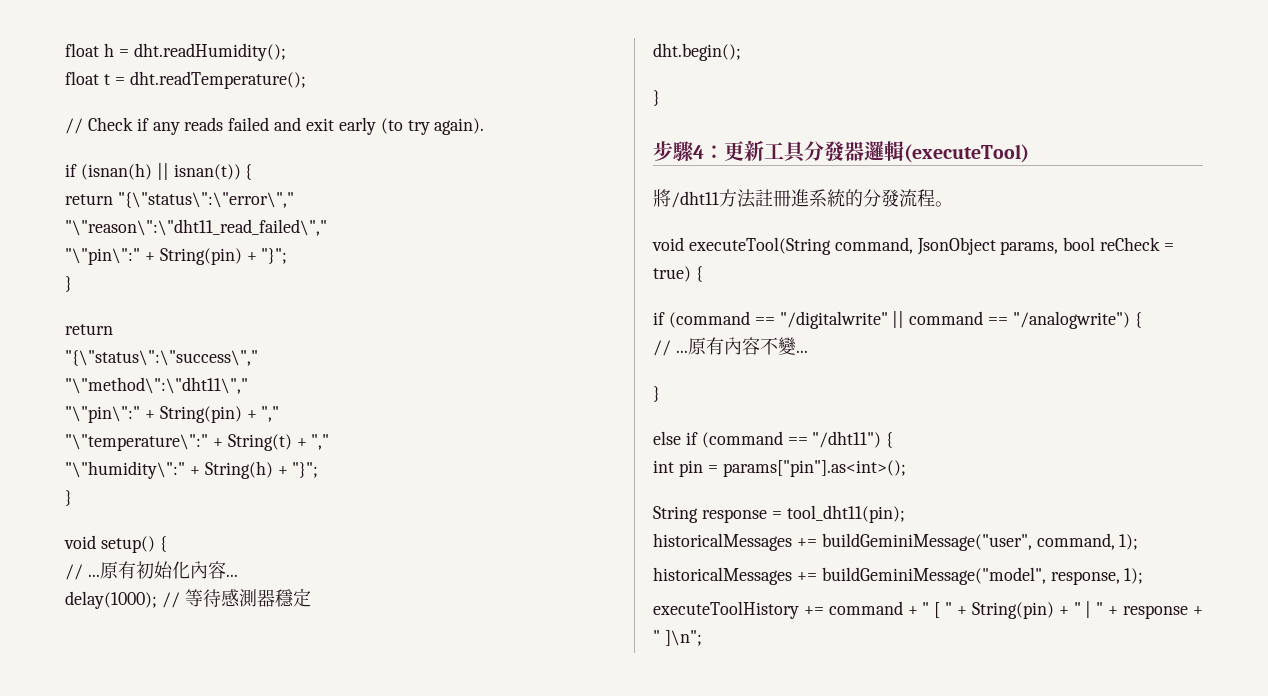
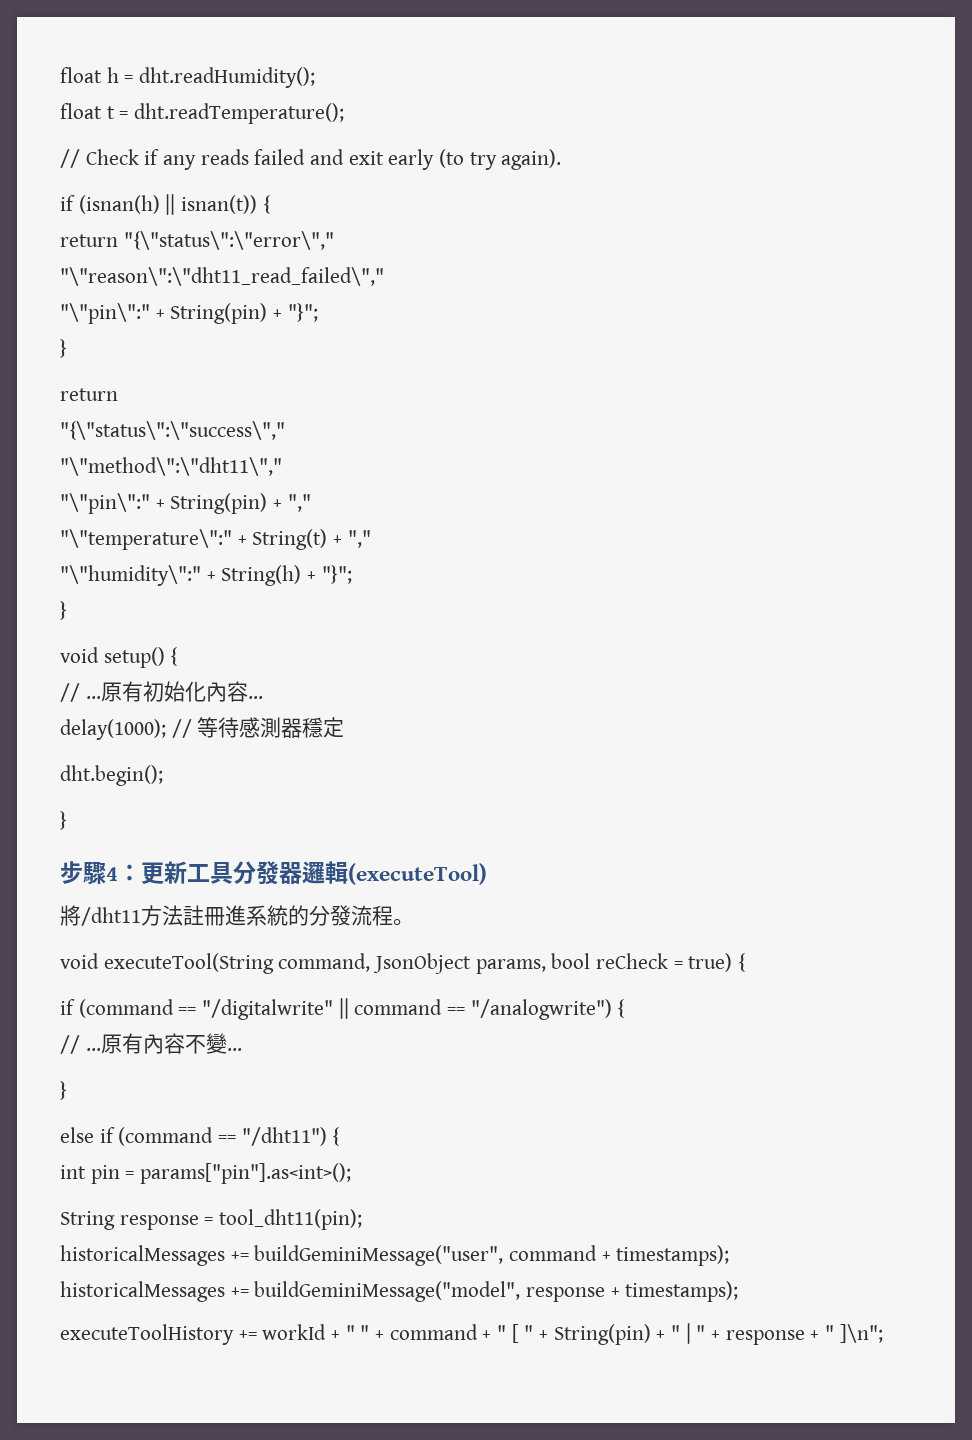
[1036,533,1139,550] command, 1); -> [509,1245,730,1266] command + timestamps);
[1050,568,1144,585] response, 1); -> [526,1281,739,1302] response + timestamps);
(824, 610) none -> [262,1324,385,1340] workId + " " +

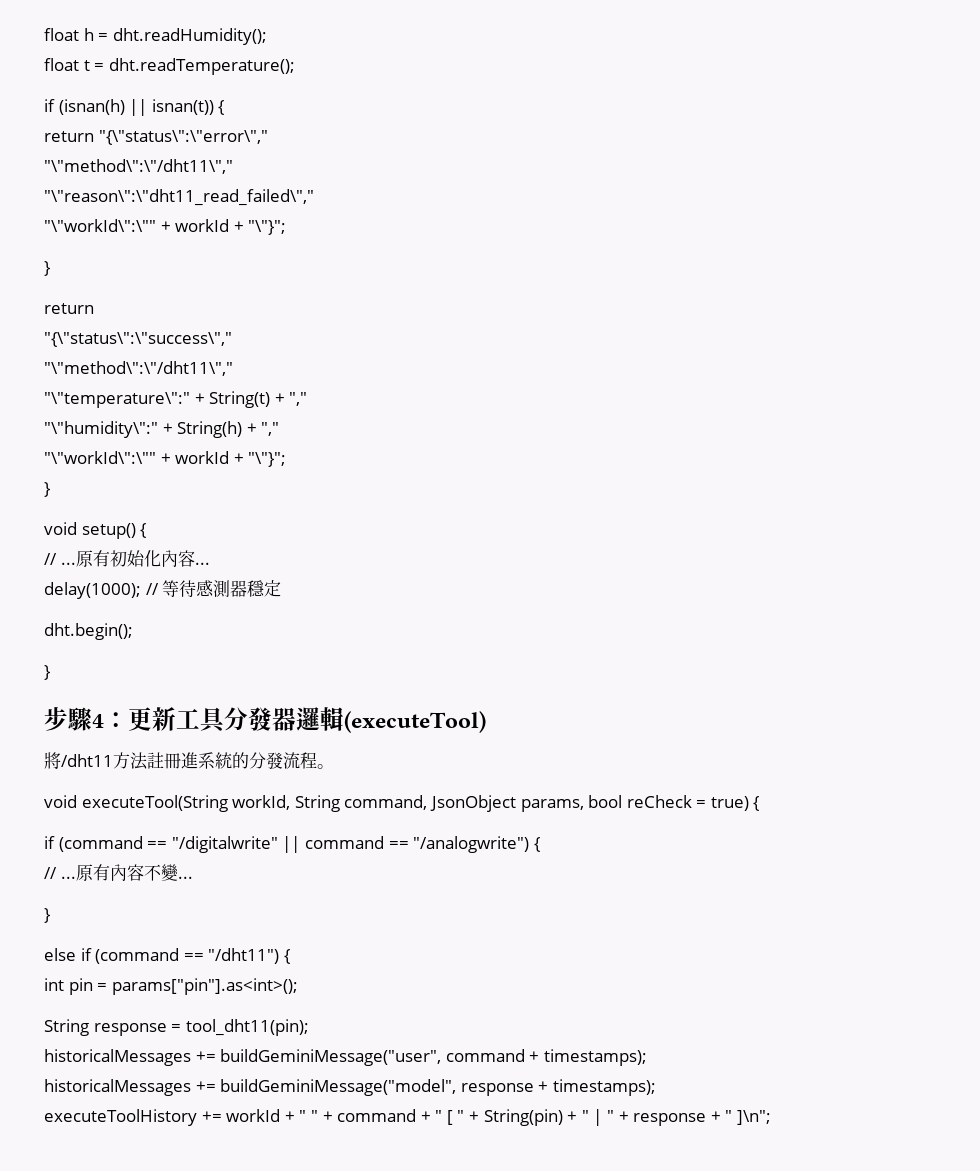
[60,149,562,170] // // Check if any reads failed and exit early (to try again). -> (295, 66) none
(334, 240) none -> [44,159,233,174] // "\"method\":\"/dht11\","
[60,303,318,324] [60,339,67,358] [60,388,118,401] [60,421,285,440] [60,457,282,476] [60,493,311,514] "\"pin\":" + String(pin) + "}"; // } // return // "{\"status\":\"success\"," // "\"method\":\"dht11\"," // "\"pin\":" + String(pin) + "," -> [44,219,287,235] [44,261,50,276] [44,303,94,314] [44,332,232,347] [44,361,233,376] "\"workId\":\"" + workId + "\"}"; // } // return // "{\"status\":\"success\"," // "\"method\":\"/dht11\","
[321,565,352,584] "}"; -> [261,422,280,436] [44,451,287,467] "," // "\"workId\":\"" + workId + "\"}";
(274, 963) none -> [232,795,340,812] workId, String

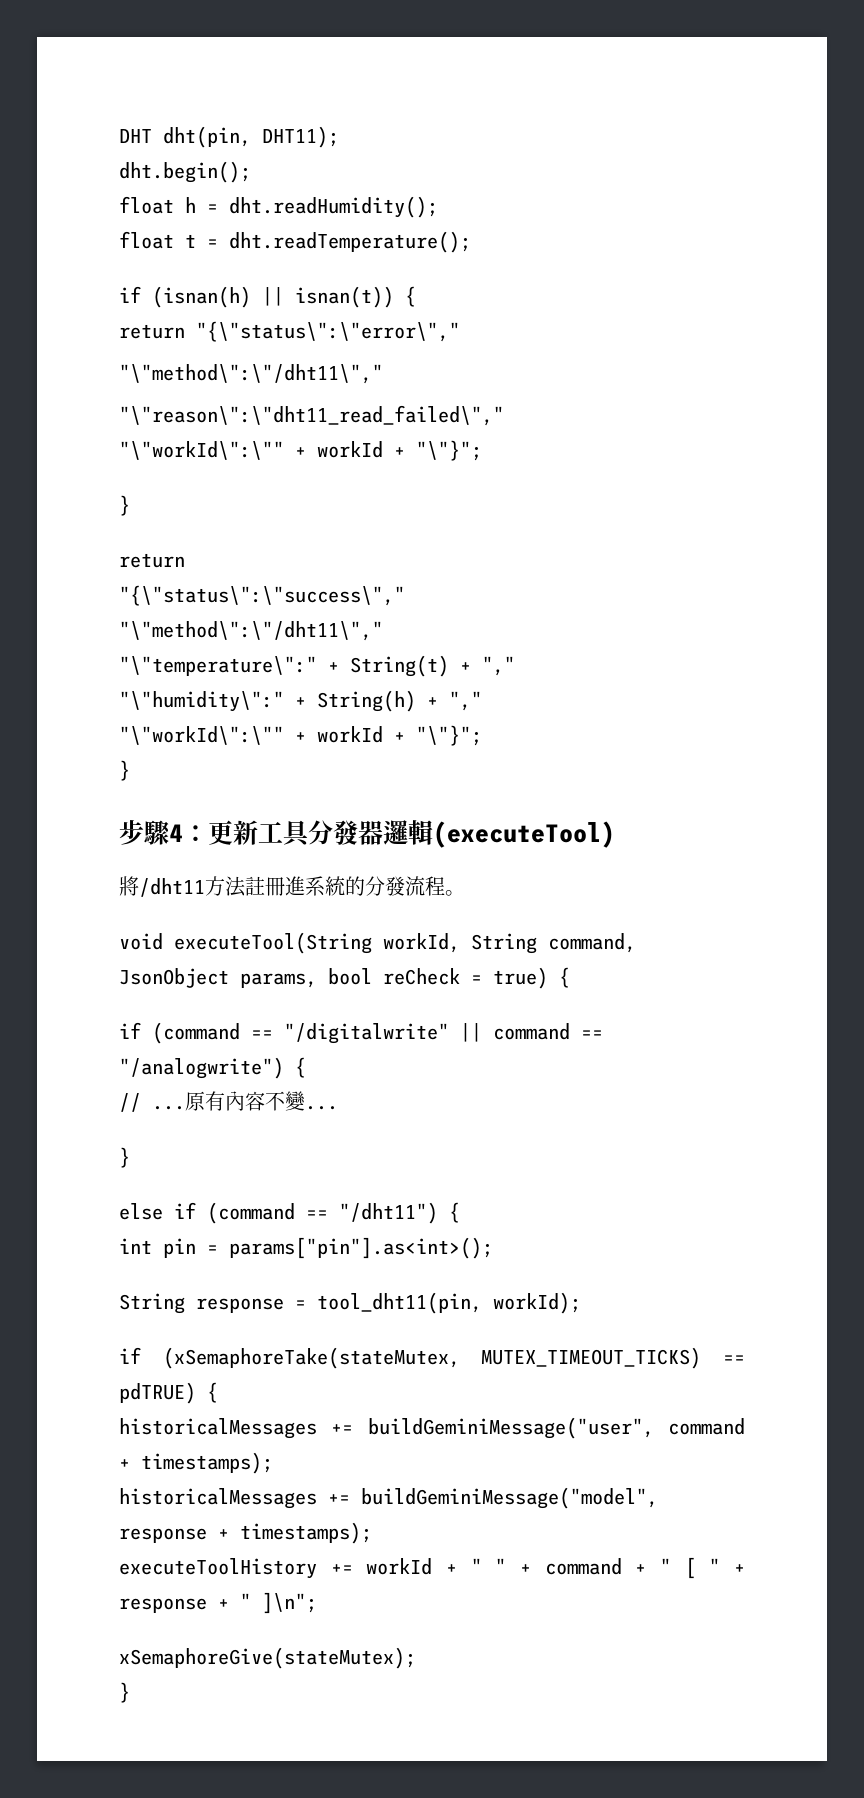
(44, 34) none -> [119,126,339,148] [119,161,251,183] DHT dht(pin, DHT11); // dht.begin(); //
[44,522,147,539] [44,550,210,567] [44,580,282,599] [44,623,133,640] [44,665,50,680] // void setup() { // // ...原有初始化內容... // delay(1000); // 等待感測器穩定 // dht.begin(); // } -> (130, 770) none
[185,1019,309,1036] tool_dht11(pin); -> [317,1292,581,1314] [119,1347,745,1369] [119,1382,218,1404] tool_dht11(pin, workId); // if (xSemaphoreTake(stateMutex, MUTEX_TIMEOUT_TICKS) == pdTRUE) {
[483,1109,629,1126] String(pin) + " | " + -> (745, 1569) none
(771, 1117) none -> [119,1647,416,1669] [119,1682,130,1703] // xSemaphoreGive(stateMutex); // }

